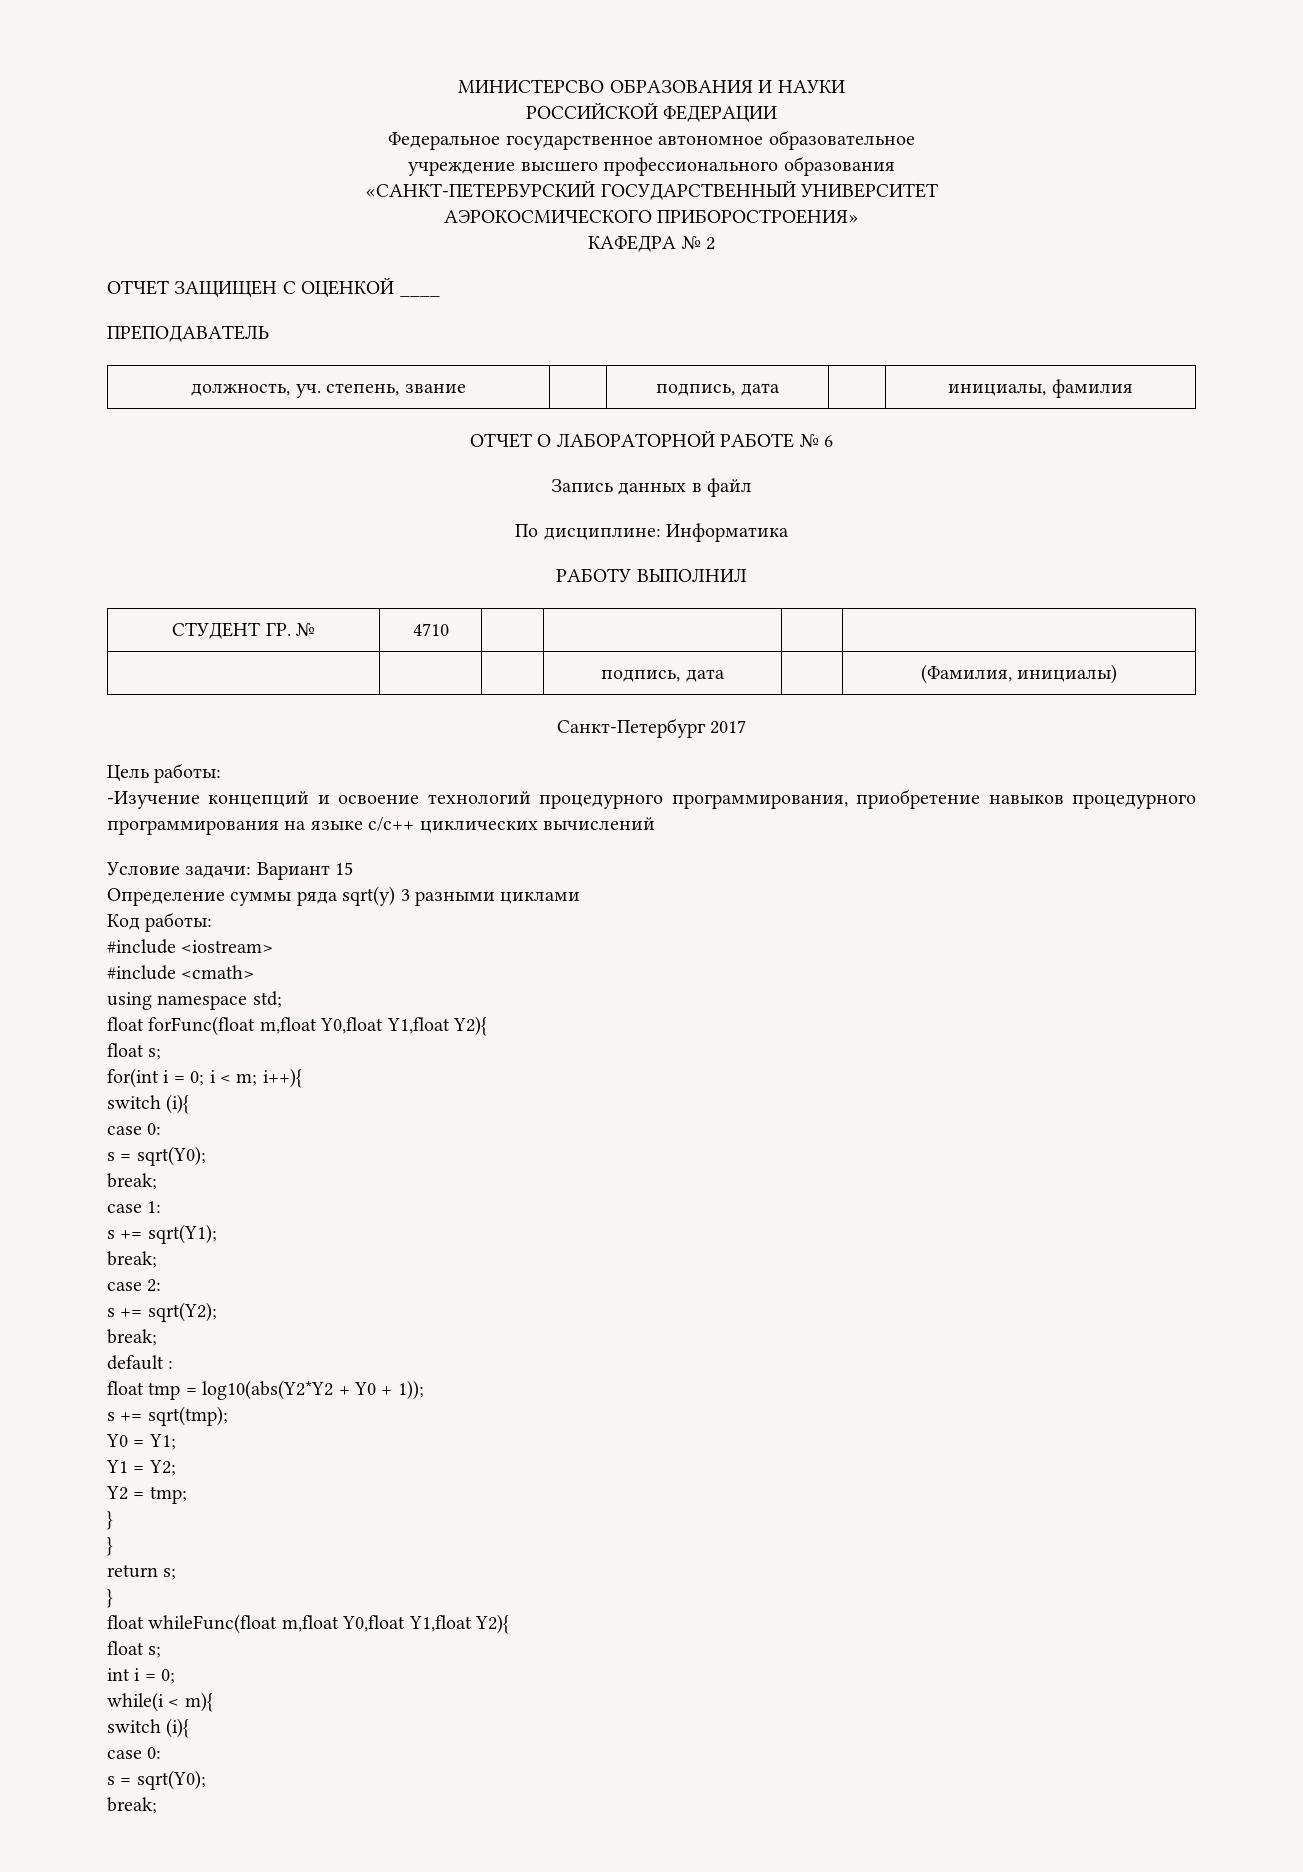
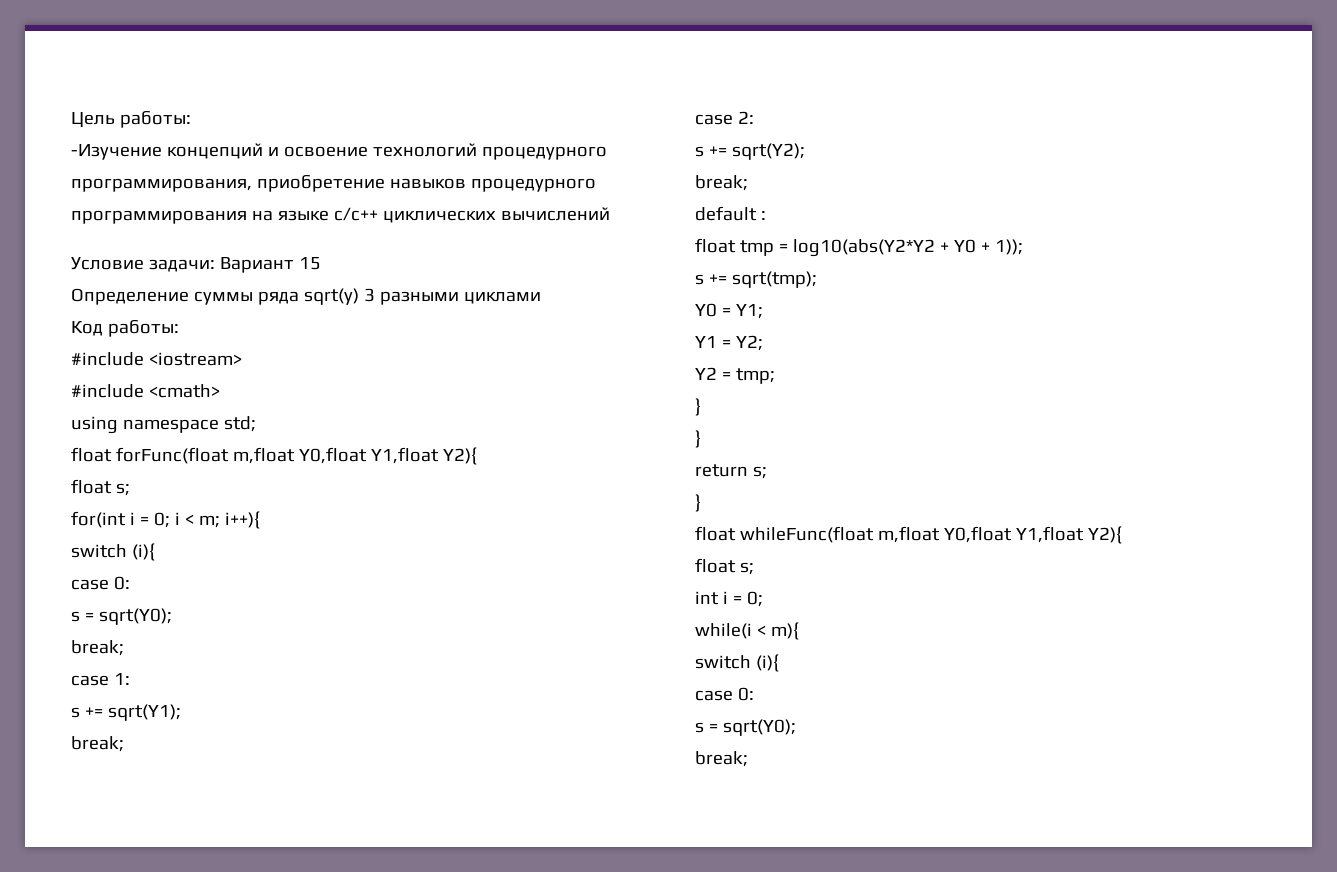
[458,79,845,94] [525,102,778,122] [388,130,915,150] [408,156,895,176] [365,180,938,200] [443,209,860,224] [588,235,715,252] [107,277,440,297] [107,325,269,342] [191,383,466,398] [656,383,780,396] [948,379,1133,398] [470,430,833,448] [550,478,753,497] [515,523,789,542] [556,568,747,583] [172,622,315,639] [412,623,449,636] [601,669,725,682] [920,664,1118,684] [556,718,747,738] МИНИСТЕРСВО ОБРАЗОВАНИЯ И НАУКИ // РОССИЙСКОЙ ФЕДЕРАЦИИ // Федеральное государственное автономное образовательное // учреждение высшего профессионального образования // «САНКТ-ПЕТЕРБУРСКИЙ ГОСУДАРСТВЕННЫЙ УНИВЕРСИТЕТ // АЭРОКОСМИЧЕСКОГО ПРИБОРОСТРОЕНИЯ» // КАФЕДРА № 2 // ОТЧЕТ ЗАЩИЩЕН С ОЦЕНКОЙ ____ // ПРЕПОДАВАТЕЛЬ // должность, уч. степень, звание | | подпись, дата | | инициалы, фамилия // ОТЧЕТ О ЛАБОРАТОРНОЙ РАБОТЕ № 6 // Запись данных в файл // По дисциплине: Информатика // РАБОТУ ВЫПОЛНИЛ // СТУДЕНТ ГР. № | 4710 | | | | // | | | подпись, дата | | (Фамилия, инициалы) // Санкт-Петербург 2017 // -> (71, 120) none

